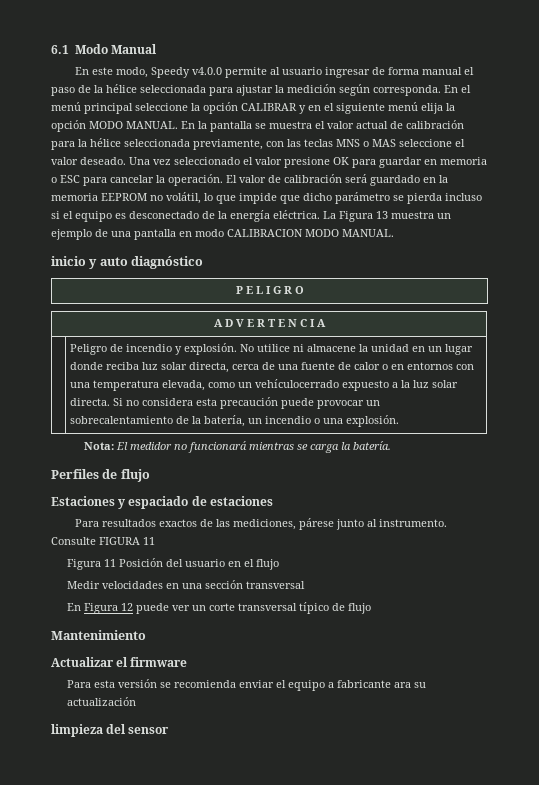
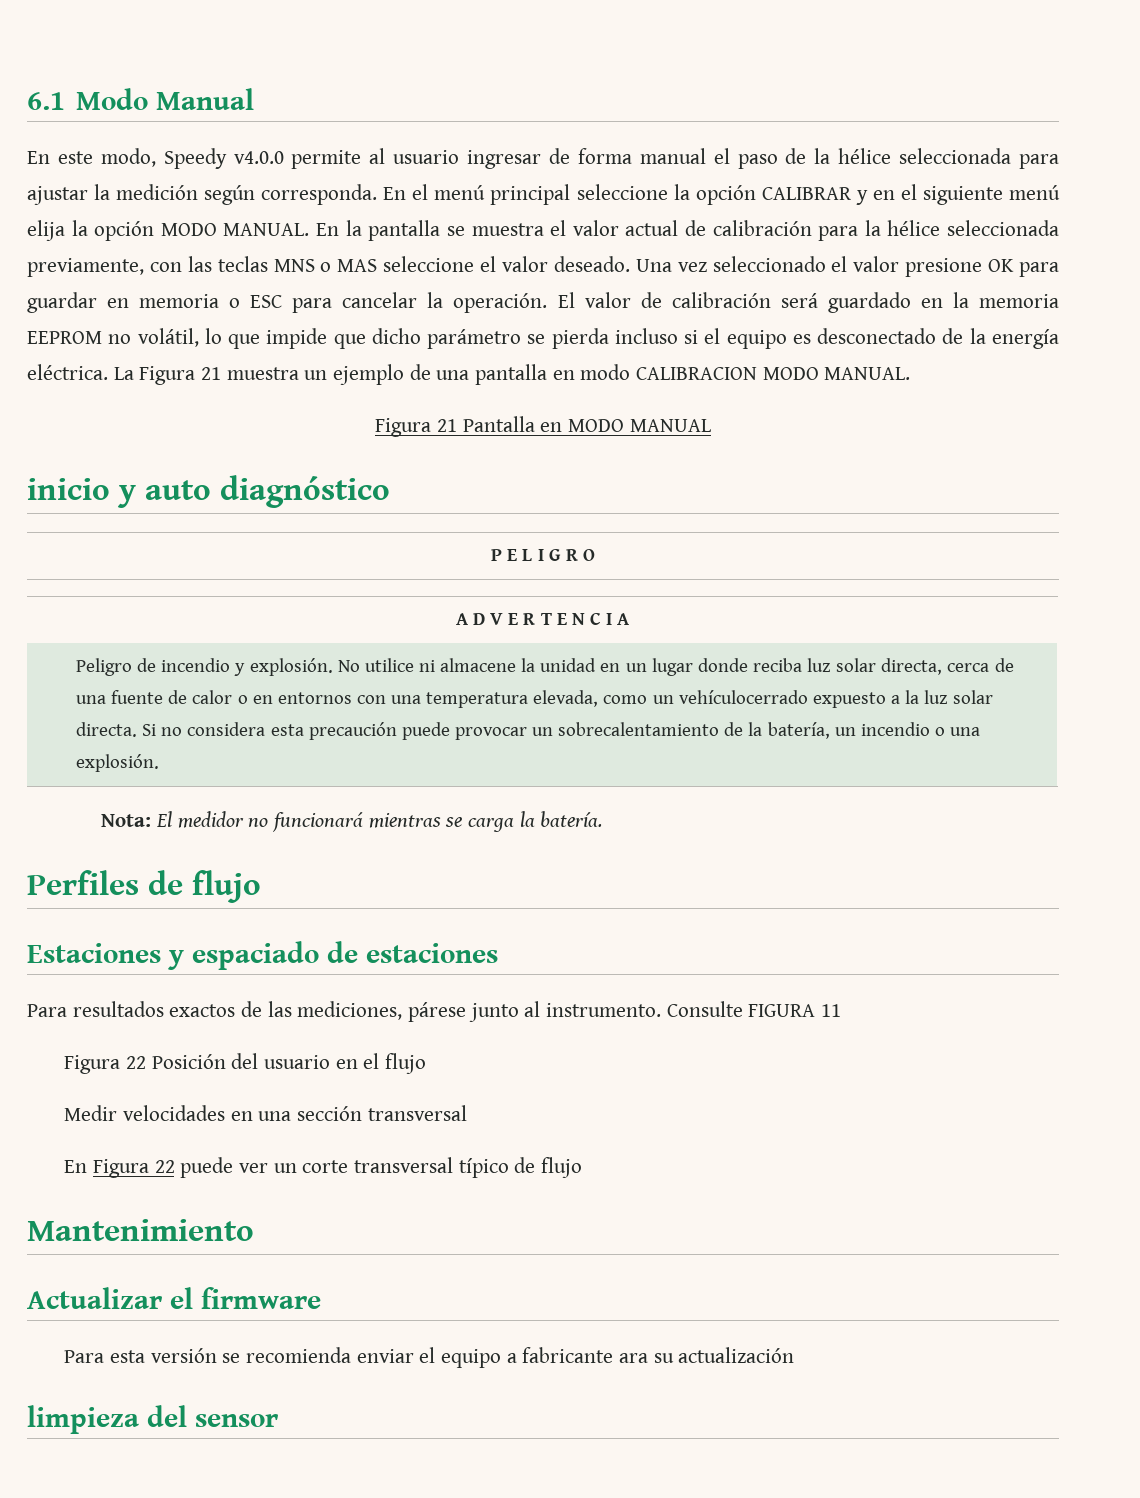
[376,211,388,219] 13 -> [201,367,222,380] 21
(394, 233) none -> [375,416,711,437] // Figura 21 Pantalla en MODO MANUAL
[104,559,117,567] 11 -> [125,1056,146,1069] 22
[121,603,134,611] 12 -> [154,1160,175,1173] 22

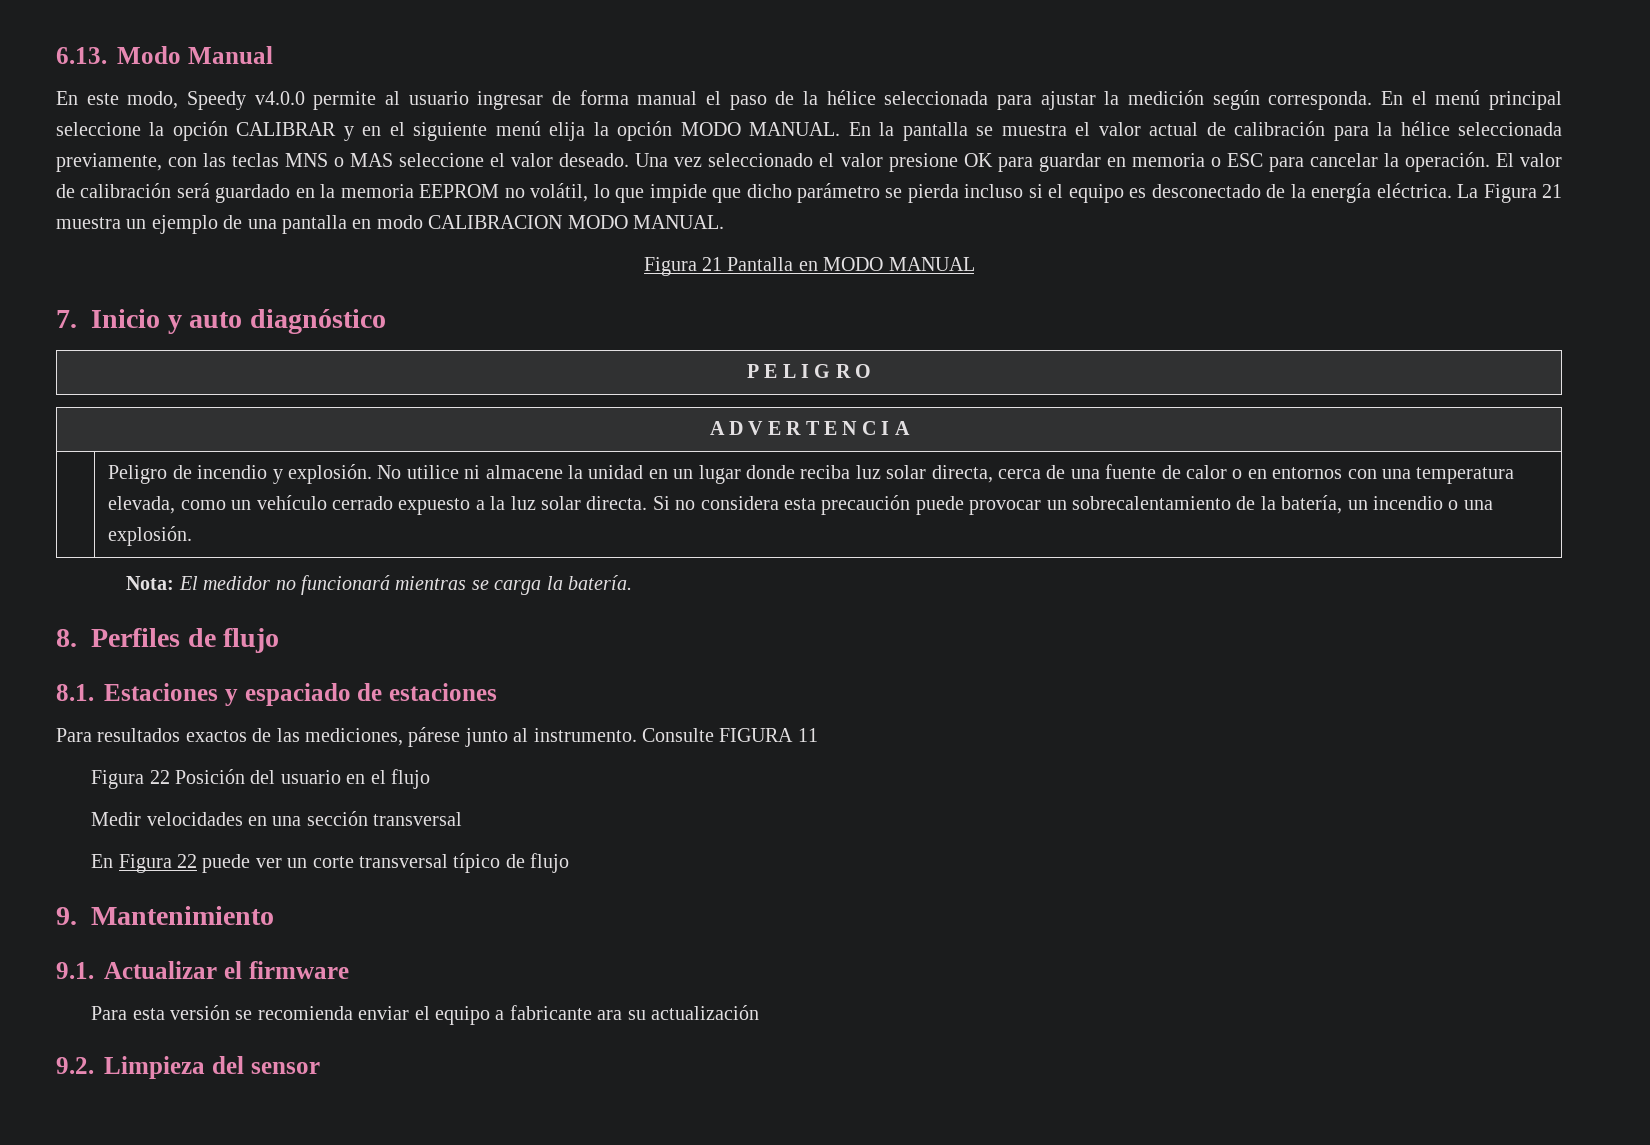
[27,92,65,110] 6.1 -> [56,47,107,64] 6.13.
[27,478,110,500] inicio -> [56,309,161,328] 7. Inicio
[678,690,808,704] vehículocerrado -> [256,495,394,510] vehículo cerrado
(603, 819) none -> [56,629,77,647] 8.
(261, 886) none -> [56,684,94,701] 8.1.
(582, 1167) none -> [56,907,77,925] 9.
(254, 1230) none -> [56,962,94,979] 9.1.
[27,1405,139,1434] limpieza -> [56,1056,205,1079] 9.2. Limpieza

